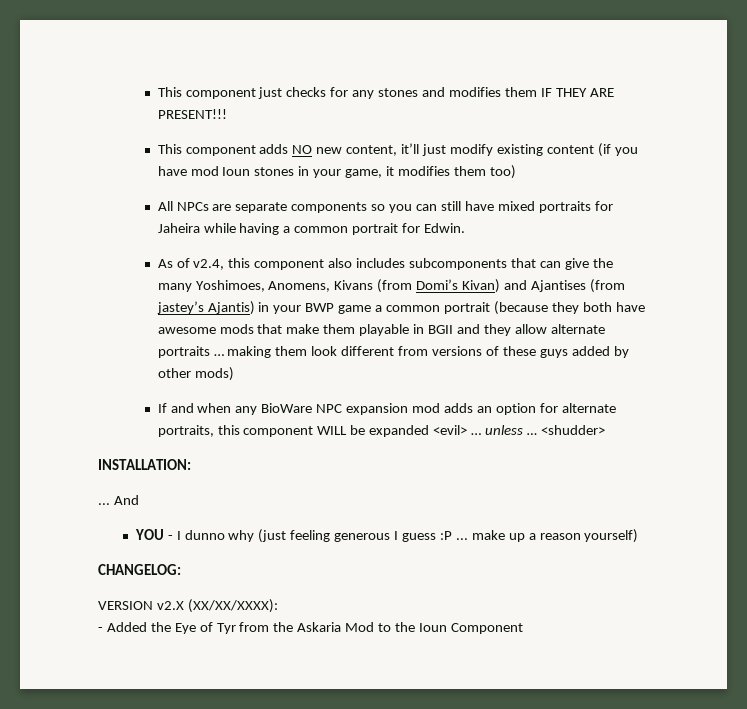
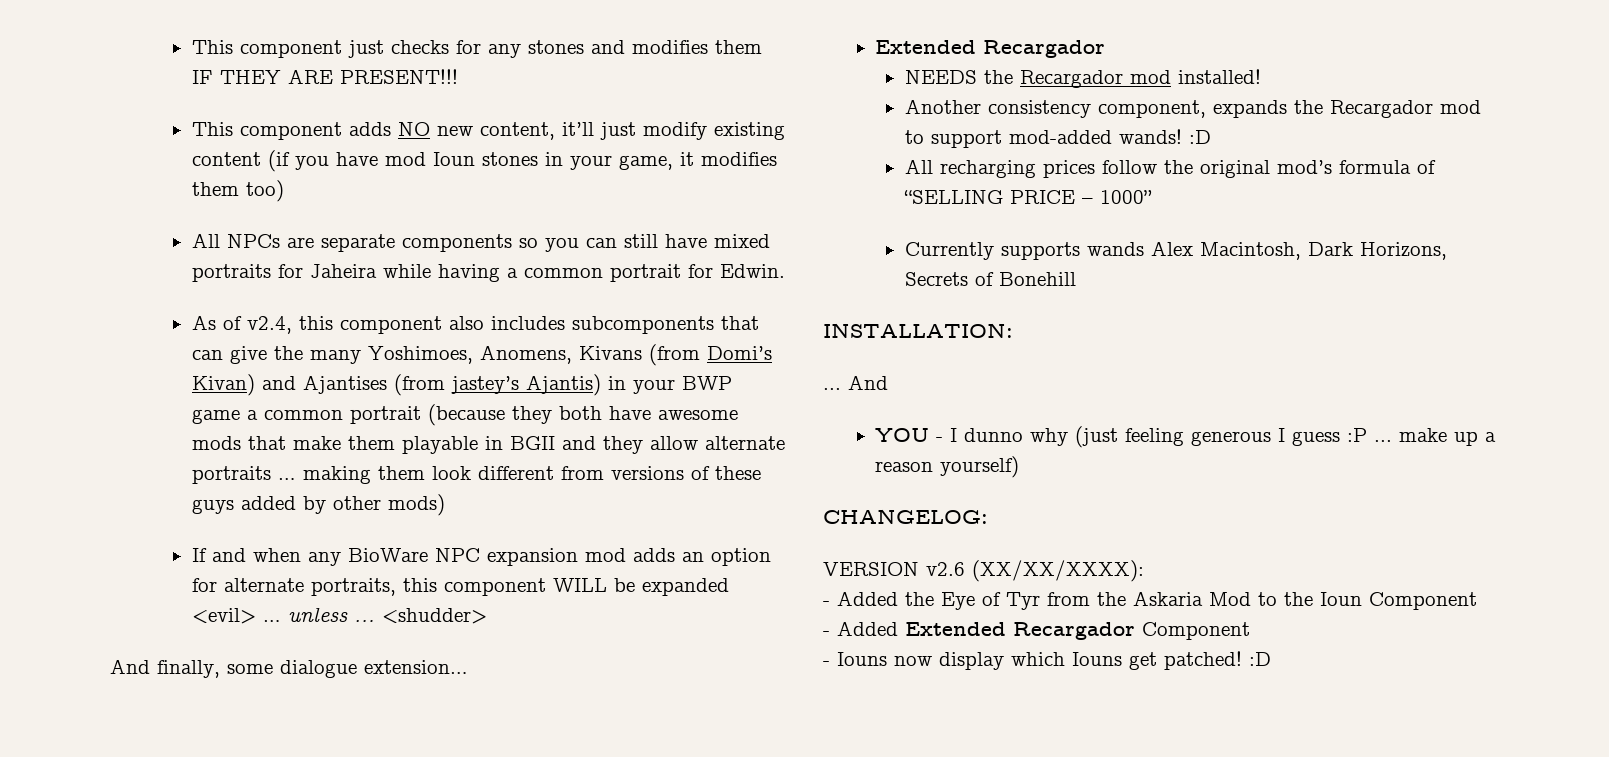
(605, 430) none -> [110,659,468,678] [875,40,1106,58] [904,69,1261,88] [904,99,1481,118] [904,129,1211,148] [904,159,1436,178] [903,190,1152,204] [904,241,1447,260] [904,272,1076,286] // And finally, some dialogue extension… // Extended Recargador // NEEDS the Recargador mod installed! // Another consistency component, expands the Recargador mod to support mod-added wands! :D // All recharging prices follow the original mod’s formula of “SELLING PRICE – 1000” // Currently supports wands Alex Macintosh, Dark Horizons, Secrets of Bonehill
[156,601,184,610] v2.X -> [926,562,965,576] v2.6
(523, 628) none -> [823,621,1250,640] [823,651,1271,670] // - Added Extended Recargador Component // - Iouns now display which Iouns get patched! :D

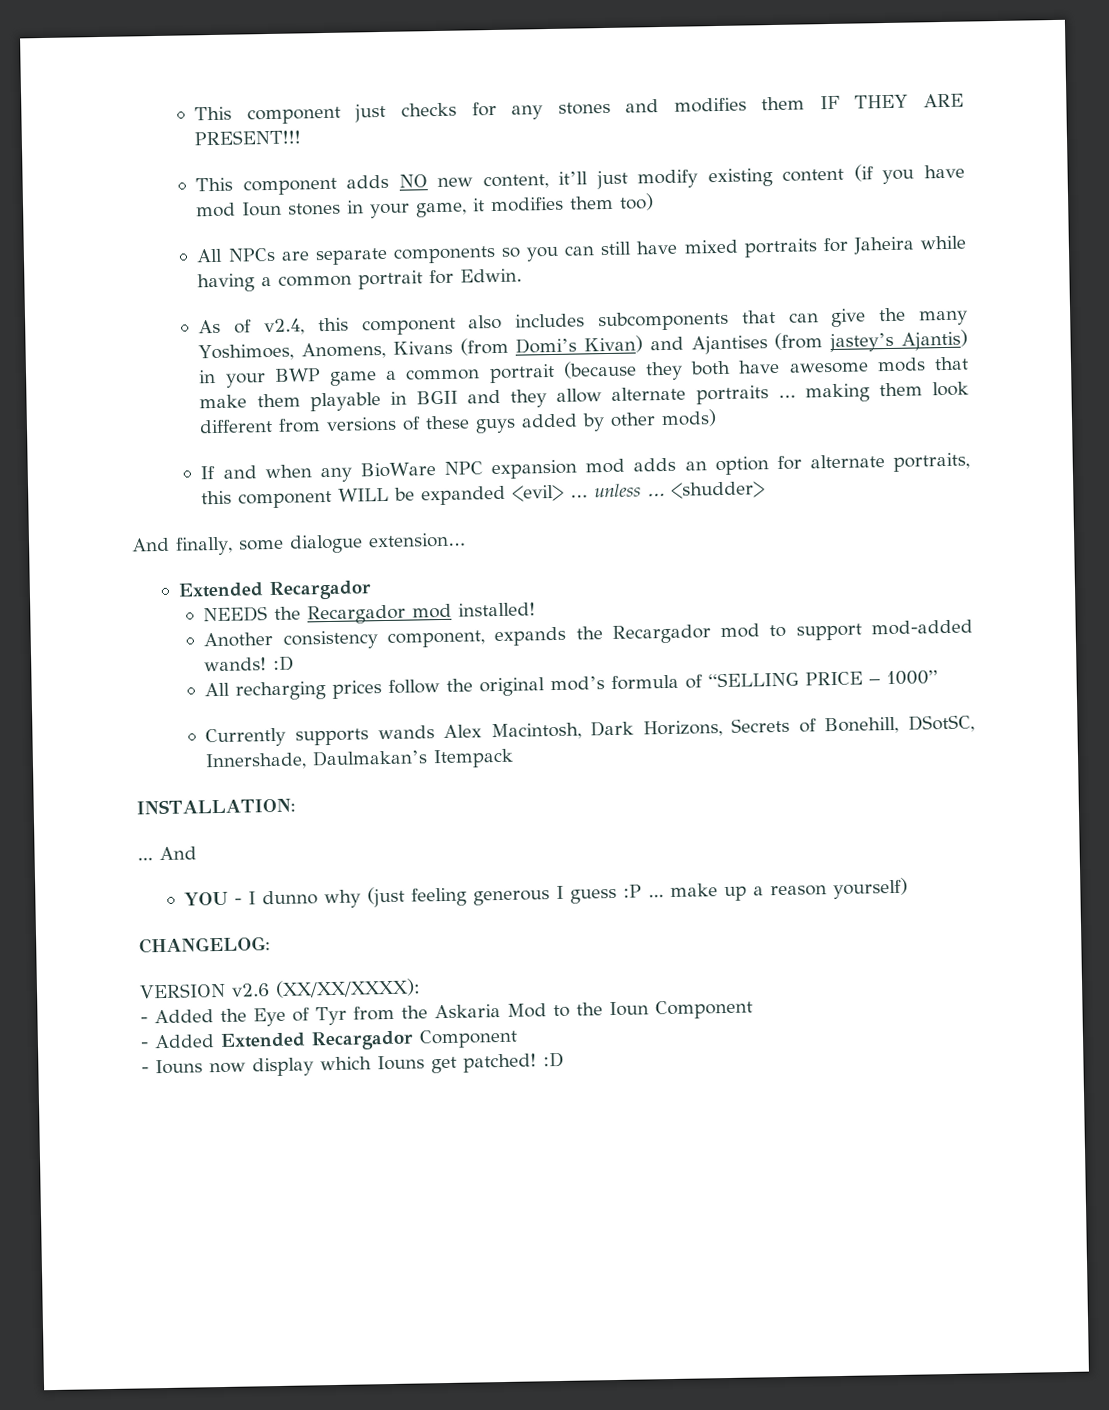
[998,272,1076,286] Bonehill -> [824,714,976,735] [205,748,515,771] Bonehill, DSotSC, Innershade, Daulmakan’s Itempack

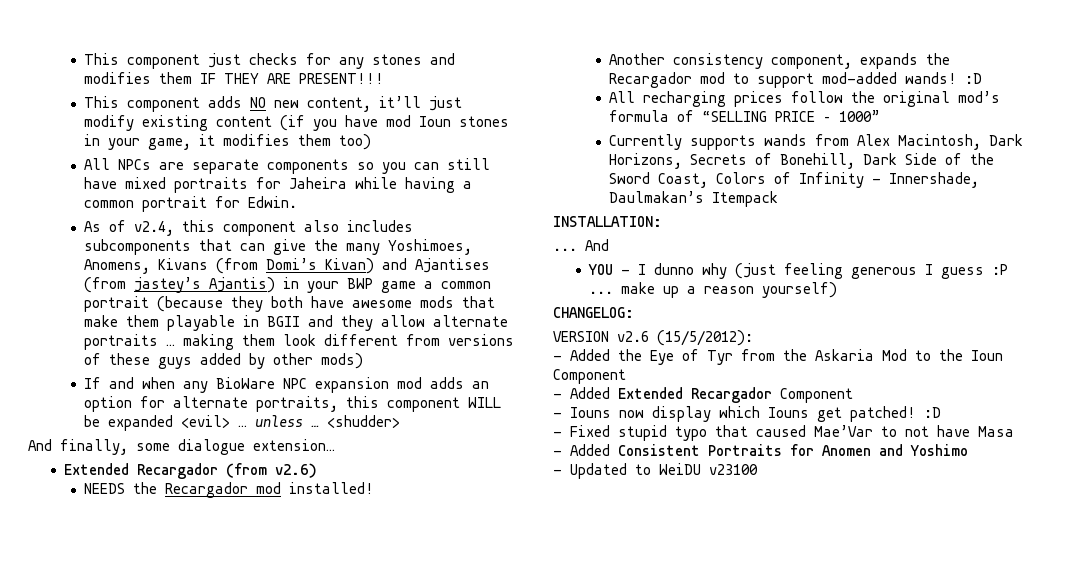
(372, 590) none -> [226,463,318,478] (from v2.6)
(435, 732) none -> [815,134,850,146] from
[908,714,976,733] DSotSC, -> [863,153,995,165] [609,172,882,188] Dark Side of the Sword Coast, Colors of Infinity -
[275,978,421,999] (XX/XX/XXXX): -> [657,330,753,346] (15/5/2012):
(564, 1059) none -> [553,425,1014,441] [553,444,968,456] [553,463,758,479] // - Fixed stupid typo that caused Mae’Var to not have Masa // - Added Consistent Portraits for Anomen and Yoshimo // - Updated to WeiDU v23100

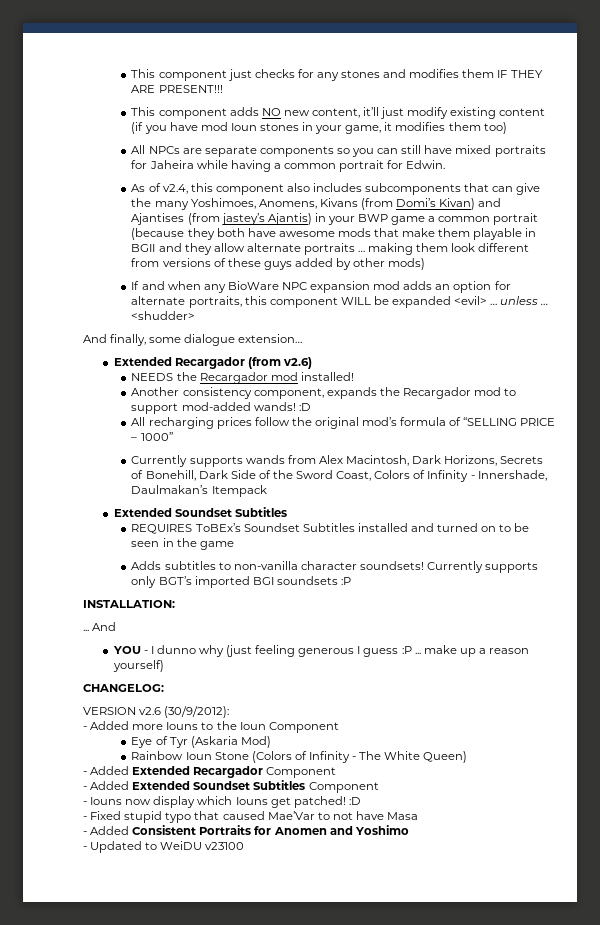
(779, 199) none -> [113,507,287,517] [131,523,530,534] [131,538,234,550] [131,561,539,573] [131,576,351,588] // Extended Soundset Subtitles // REQUIRES ToBEx’s Soundset Subtitles installed and turned on to be seen in the game // Adds subtitles to non-vanilla character soundsets! Currently supports only BGT’s imported BGI soundsets :P
[657,330,753,346] [553,349,1003,365] [553,369,626,384] (15/5/2012): // - Added the Eye of Tyr from the Askaria Mod to the Ioun Component -> [164,706,230,718] [83,721,339,733] [131,736,271,748] [131,751,468,763] (30/9/2012): // - Added more Iouns to the Ioun Component // Eye of Tyr (Askaria Mod) // Rainbow Ioun Stone (Colors of Infinity - The White Queen)
(853, 395) none -> [83,780,379,793] // - Added Extended Soundset Subtitles Component

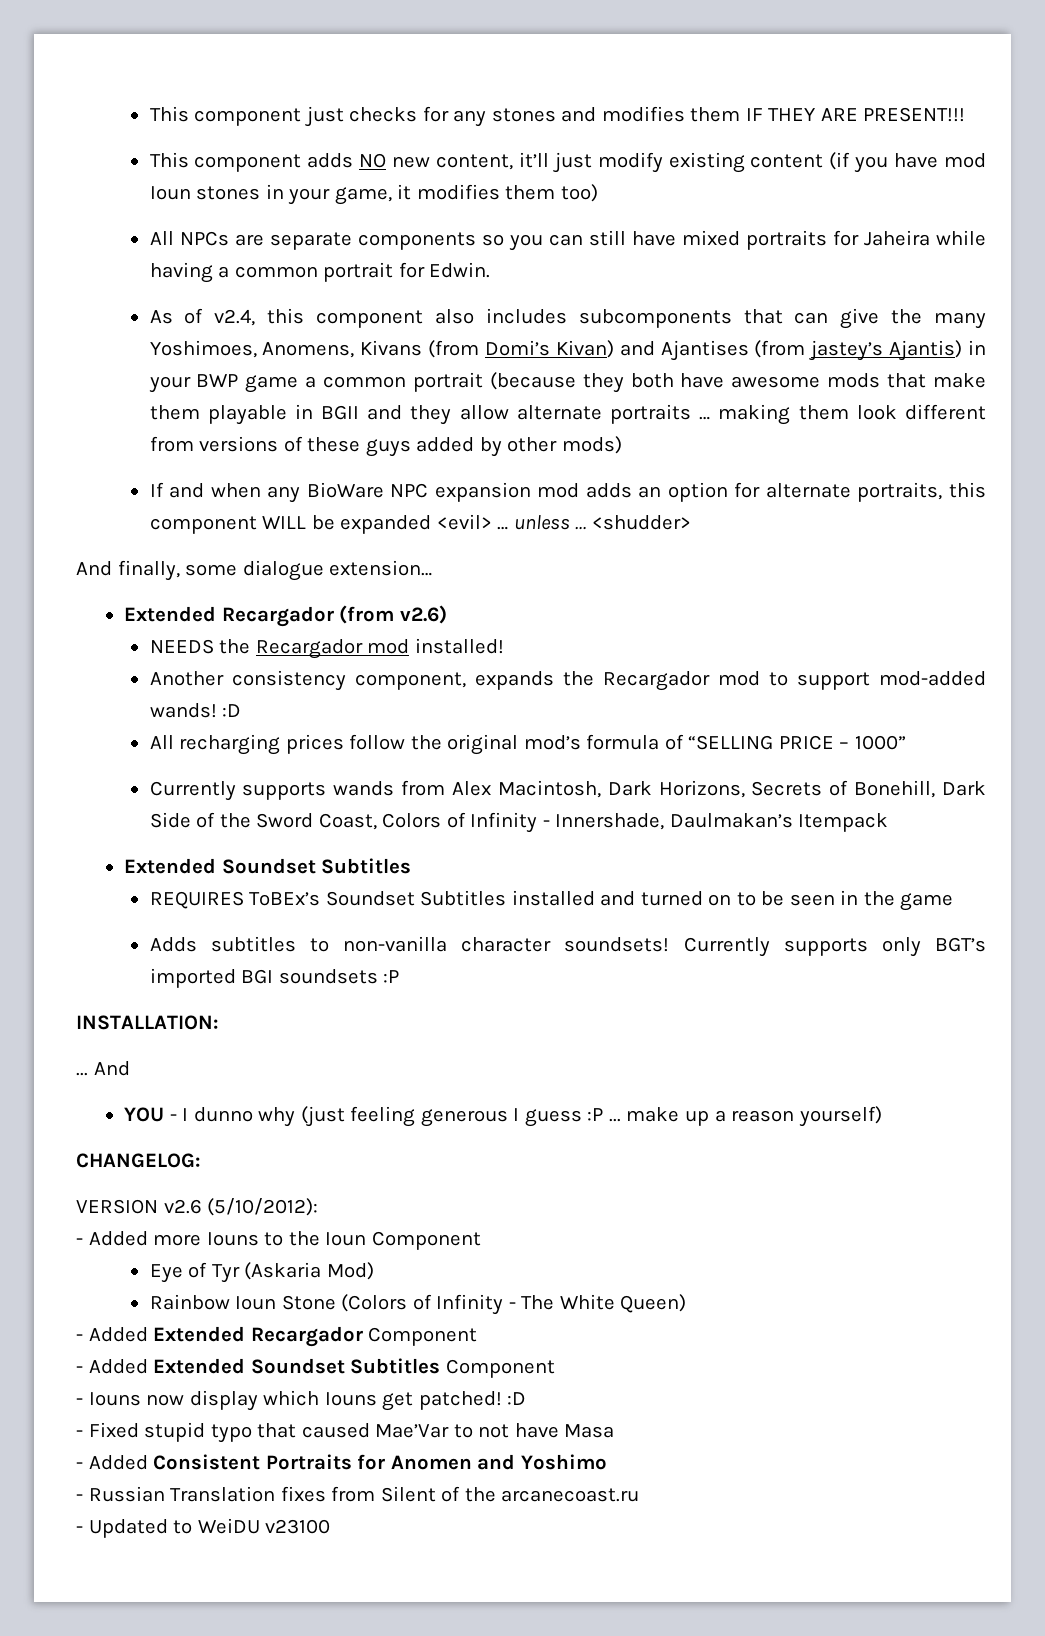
[164,706,230,718] (30/9/2012): -> [207,1198,319,1216] (5/10/2012):
(409, 830) none -> [76,1486,640,1502] // - Russian Translation fixes from Silent of the arcanecoast.ru

